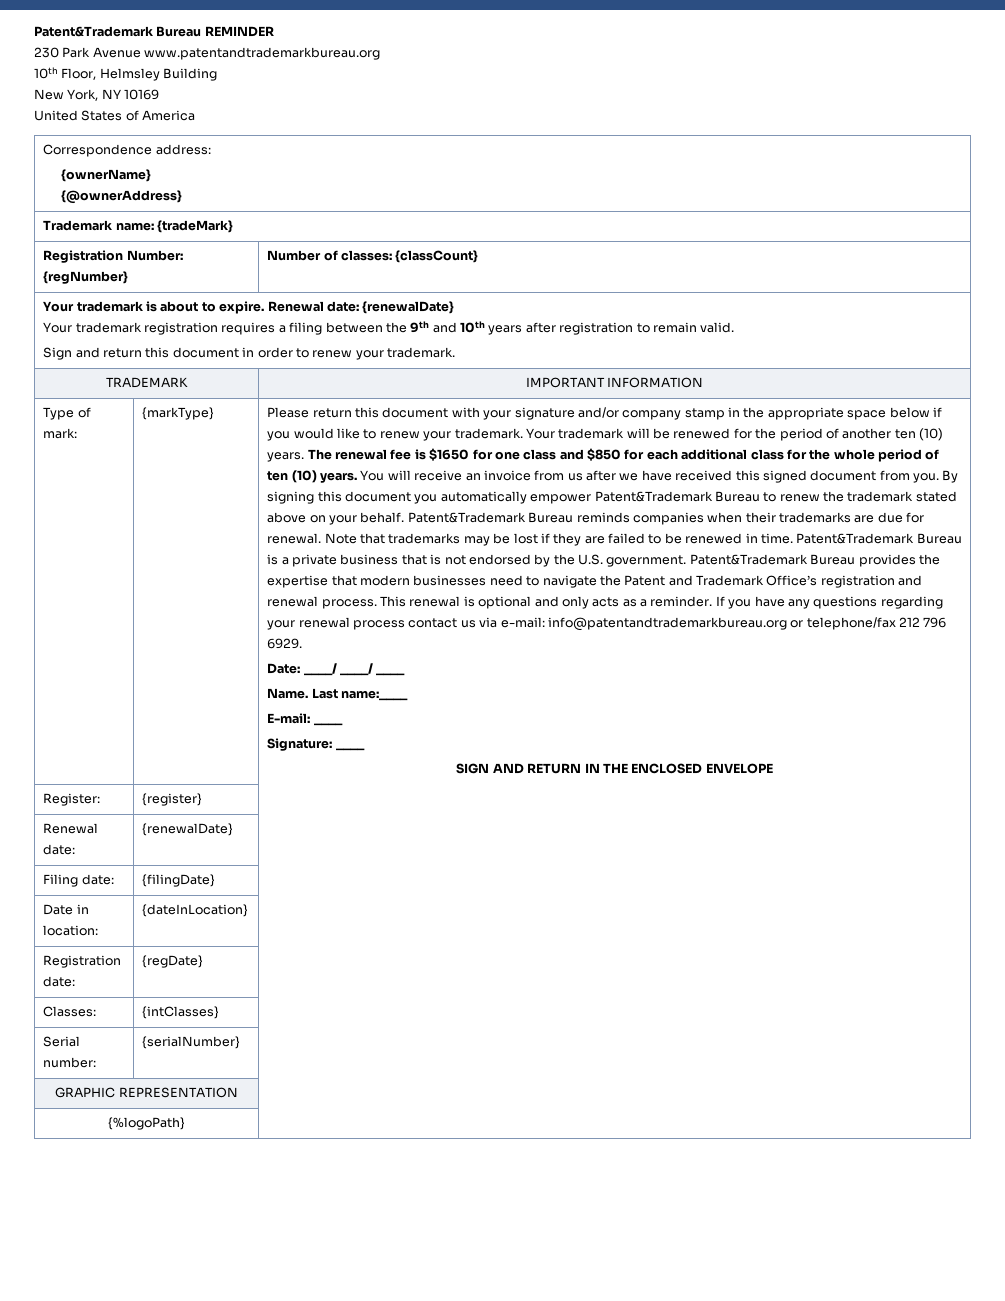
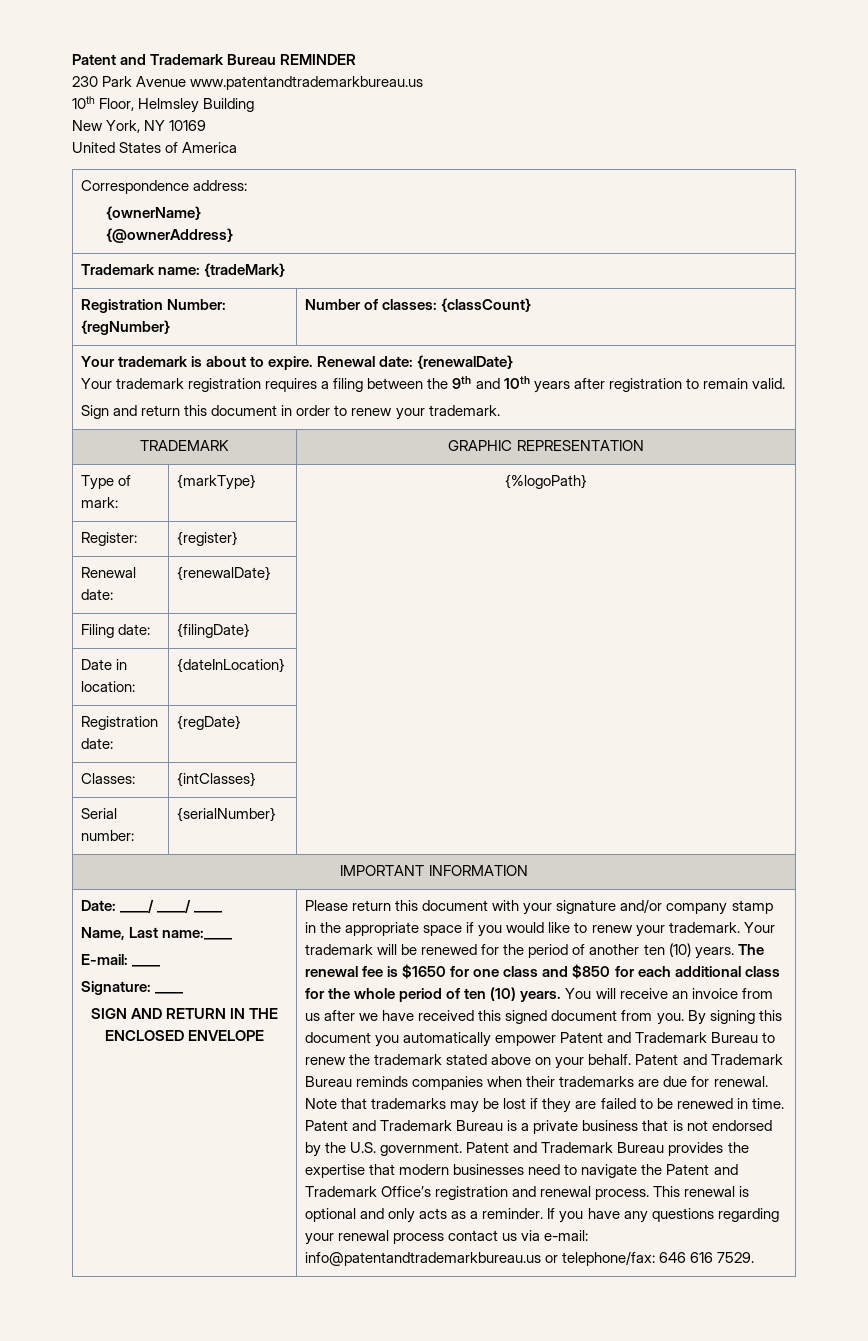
[34,26,153,37] Patent&Trademark -> [72,54,225,65] Patent and Trademark
[144,47,381,60] www.patentandtrademarkbureau.org -> [190,76,424,90] www.patentandtrademarkbureau.us
[525,377,704,388] IMPORTANT INFORMATION -> [448,440,644,451] GRAPHIC REPRESENTATION
(215, 413) none -> [505,474,587,489] [81,532,138,546] [177,531,239,546] [81,567,137,578] [81,589,114,600] [177,566,272,581] [81,624,151,638] [177,623,251,638] [81,659,128,670] [81,681,136,692] [177,658,286,673] [81,716,159,730] [81,738,114,749] [177,715,242,730] [81,773,136,784] [177,772,257,787] [81,808,118,819] [81,830,135,841] [177,807,277,822] [340,865,528,876] [81,899,224,913] [81,927,234,940] [81,954,129,965] [132,965,162,967] [81,981,185,995] [90,1008,279,1019] [104,1030,265,1041] | {%logoPath} // Register: | {register} | // Renewal date: | {renewalDate} | // Filing date: | {filingDate} | // Date in location: | {dateInLocation} | // Registration date: | {regDate} | // Classes: | {intClasses} | // Serial number: | {serialNumber} | // IMPORTANT INFORMATION // Date: ____/ ____/ ____ // Name, Last name:____ // E-mail: ____ // Signature: ____ // SIGN AND RETURN IN THE ENCLOSED ENVELOPE
[889,407,930,418] below -> (463, 930) none
[594,491,713,502] Patent&Trademark -> [560,1032,708,1043] Patent and Trademark
[407,512,526,523] Patent&Trademark -> [635,1054,783,1065] Patent and Trademark
[796,533,915,544] Patent&Trademark -> [305,1120,453,1131] Patent and Trademark
[689,554,808,565] Patent&Trademark -> [466,1142,614,1153] Patent and Trademark
[547,617,947,631] [267,638,303,649] [267,663,406,676] [267,688,409,701] [267,713,343,726] [267,738,365,751] [456,763,773,774] [43,793,101,806] [142,793,203,806] [43,823,99,834] [43,844,76,855] [142,823,234,836] [43,874,114,887] [142,874,216,887] [43,904,89,915] [43,925,99,936] [142,904,249,917] [43,955,122,968] [43,976,76,987] [142,955,204,968] [43,1006,97,1017] [142,1006,220,1019] [43,1036,81,1047] [43,1057,97,1068] [142,1036,241,1049] [55,1087,238,1098] [108,1117,185,1130] info@patentandtrademarkbureau.org or telephone/fax 212 796 6929. // Date: ____/ ____/ ____ // Name. Last name:____ // E-mail: ____ // Signature: ____ // SIGN AND RETURN IN THE ENCLOSED ENVELOPE // Register: | {register} | // Renewal date: | {renewalDate} | // Filing date: | {filingDate} | // Date in location: | {dateInLocation} | // Registration date: | {regDate} | // Classes: | {intClasses} | // Serial number: | {serialNumber} | // GRAPHIC REPRESENTATION | // {%logoPath} | -> [305,1251,755,1266] info@patentandtrademarkbureau.us or telephone/fax: 646 616 7529.

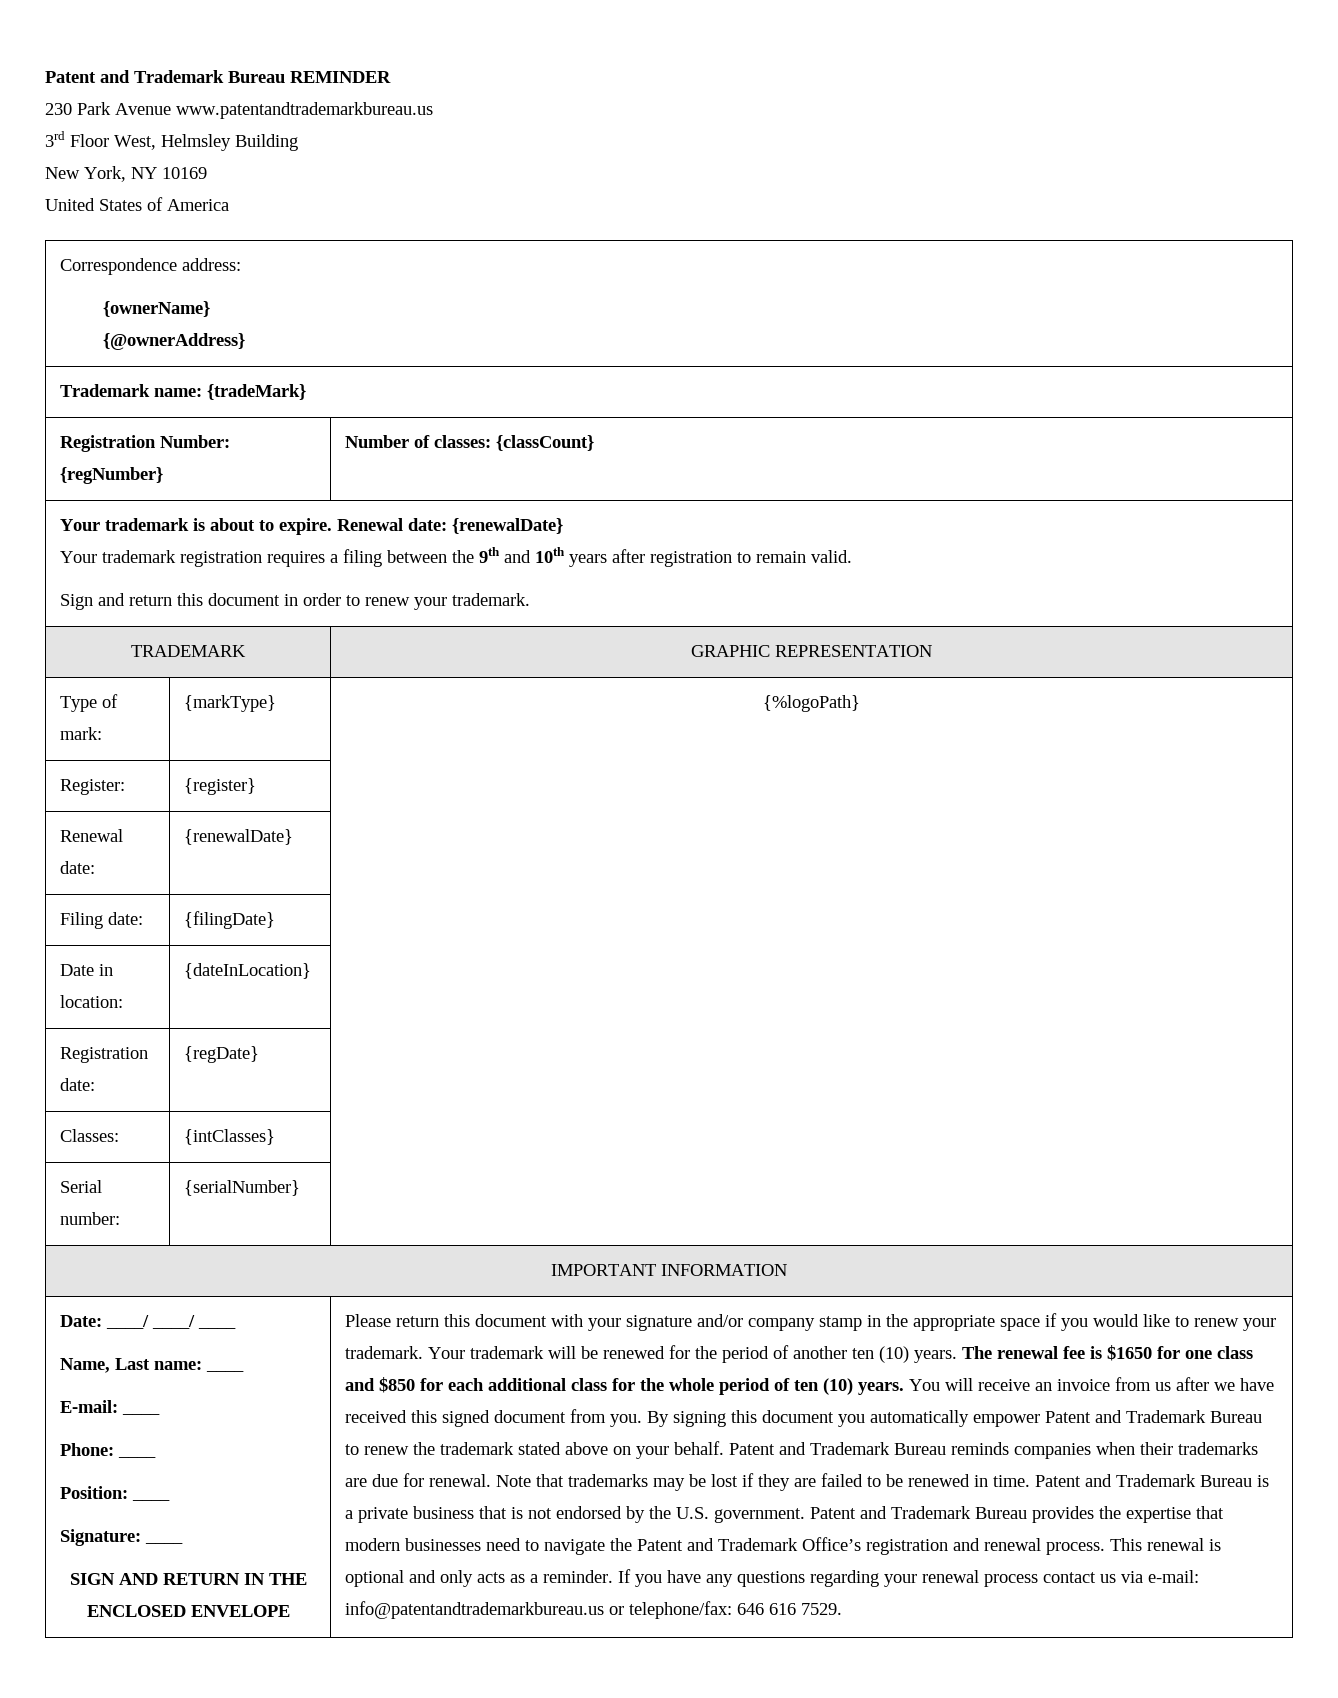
[72,96,135,111] 10th Floor, -> [45,131,156,150] 3rd Floor West,
[162,930,234,940] name:____ -> [153,1361,202,1370] [205,1370,244,1372] name: ____
(162, 966) none -> [59,1443,114,1456] [117,1456,156,1458] [59,1486,128,1499] [131,1499,170,1501] // Phone: ____ // Position: ____

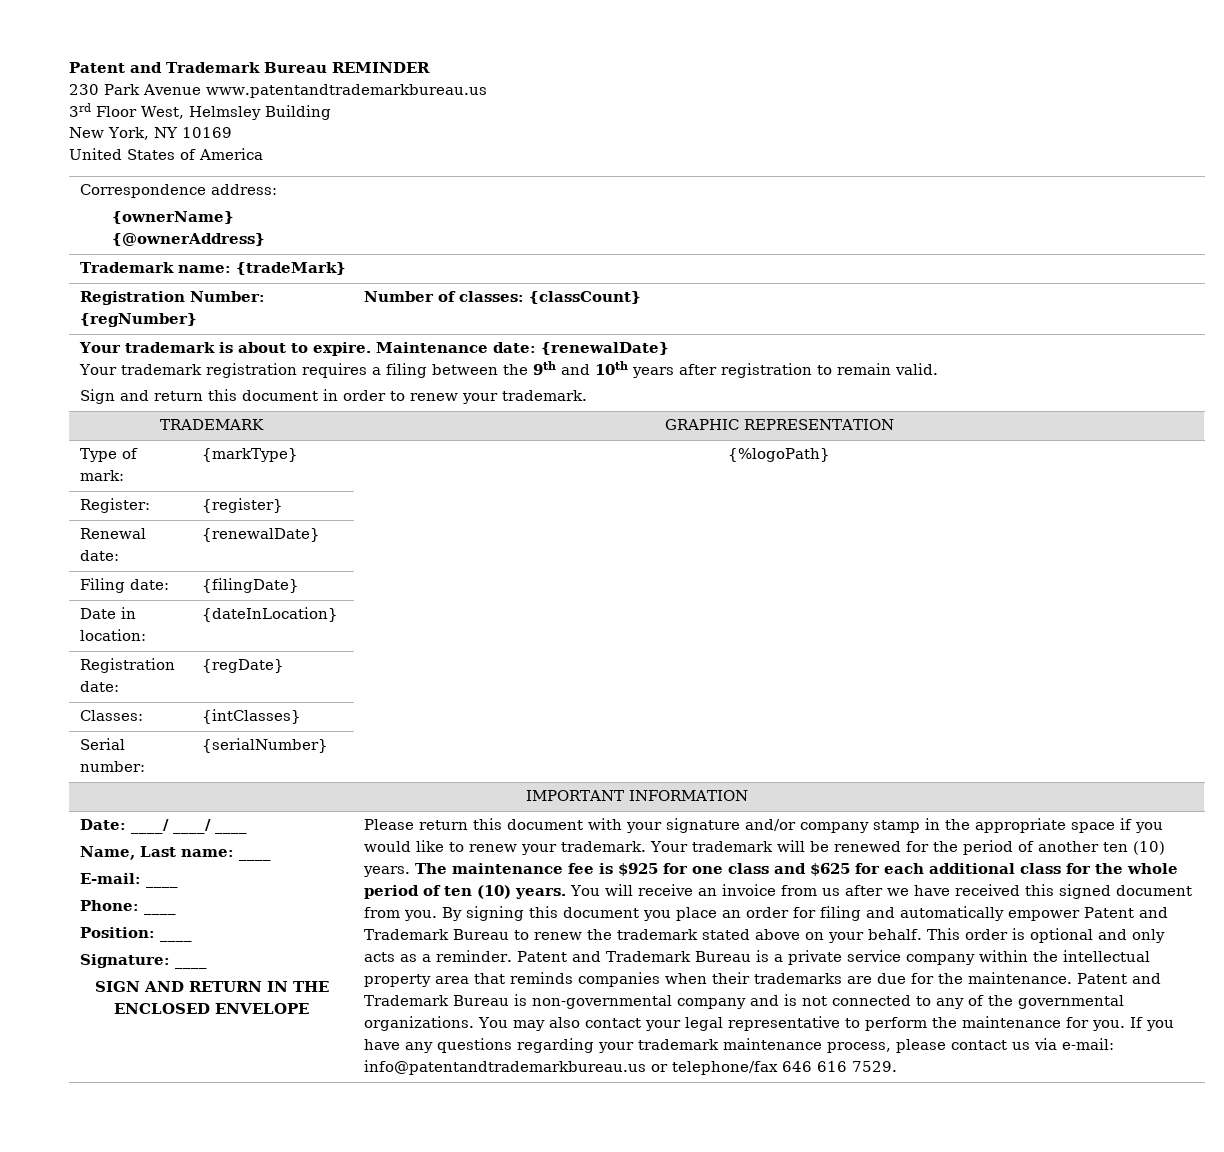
[336,518,403,531] Renewal -> [376,342,489,353] Maintenance
[996,1346,1058,1359] renewal -> [452,863,564,874] maintenance
[1106,1345,1152,1361] $1650 -> [618,863,659,876] $925
[378,1377,415,1393] $850 -> [810,863,851,876] $625
(865, 1420) none -> [676,906,896,921] place an order for filing and
[728,1442,946,1455] Patent and Trademark Bureau -> [927,928,1166,943] [364,950,1151,965] [364,973,506,987] This order is optional and only acts as a reminder. Patent and Trademark Bureau is a private service company within the intellectual property area that
[428,1473,1269,1491] [344,1506,1224,1523] [344,1537,1221,1555] [344,1570,613,1587] renewal. Note that trademarks may be lost if they are failed to be renewed in time. Patent and Trademark Bureau is a private business that is not endorsed by the U.S. government. Patent and Trademark Bureau provides the expertise that modern businesses need to navigate the Patent and Trademark Office’s registration and renewal process. This renewal is optional and only acts as a reminder. -> [938,972,1162,984] [364,994,1125,1009] [364,1016,1126,1031] the maintenance. Patent and Trademark Bureau is non-governmental company and is not connected to any of the governmental organizations. You may also contact your legal representative to perform the maintenance for you.
[921,1570,1038,1587] renewal process -> [638,1038,947,1053] trademark maintenance process, please
[628,1601,732,1619] telephone/fax: -> [672,1061,779,1075] telephone/fax

